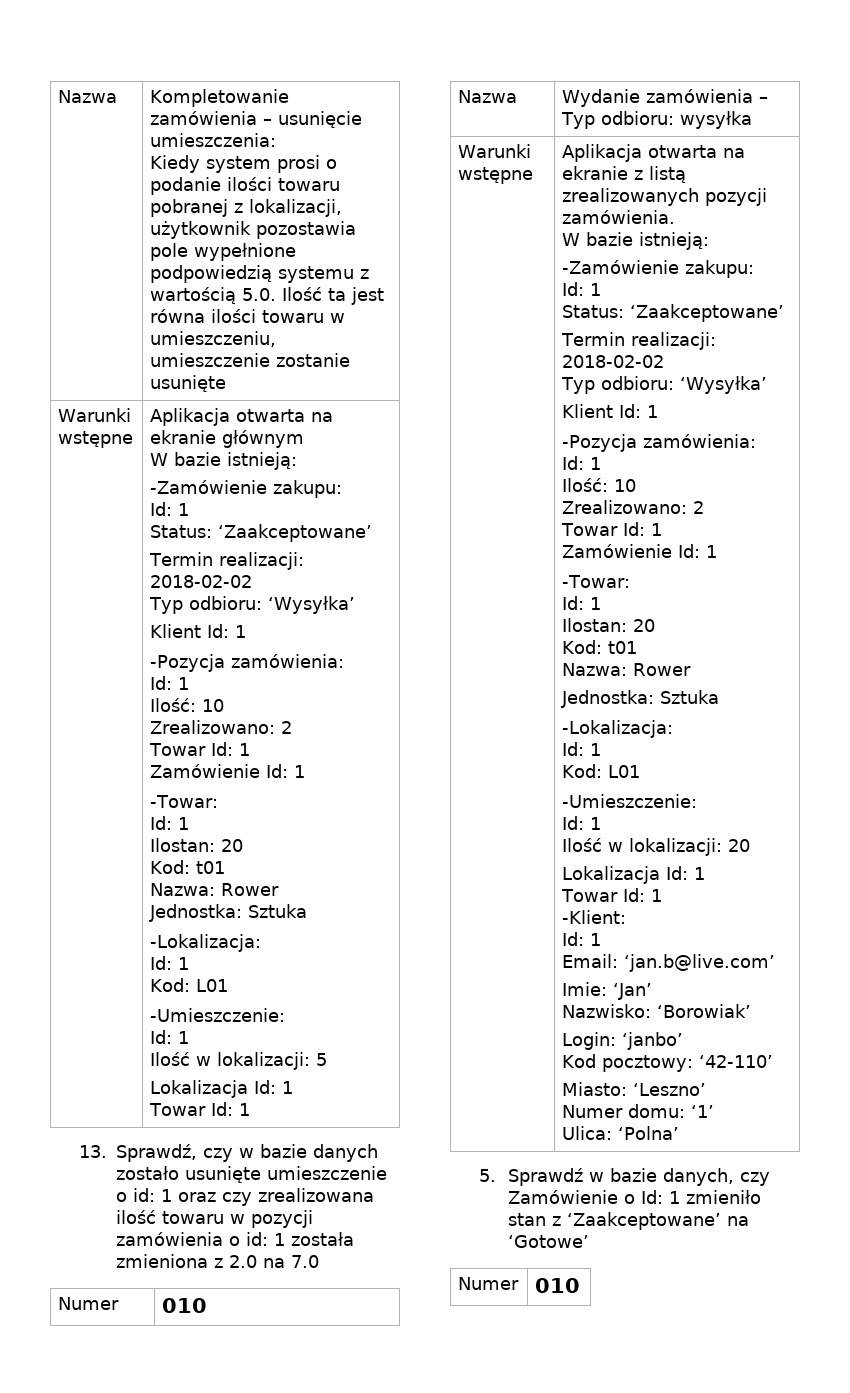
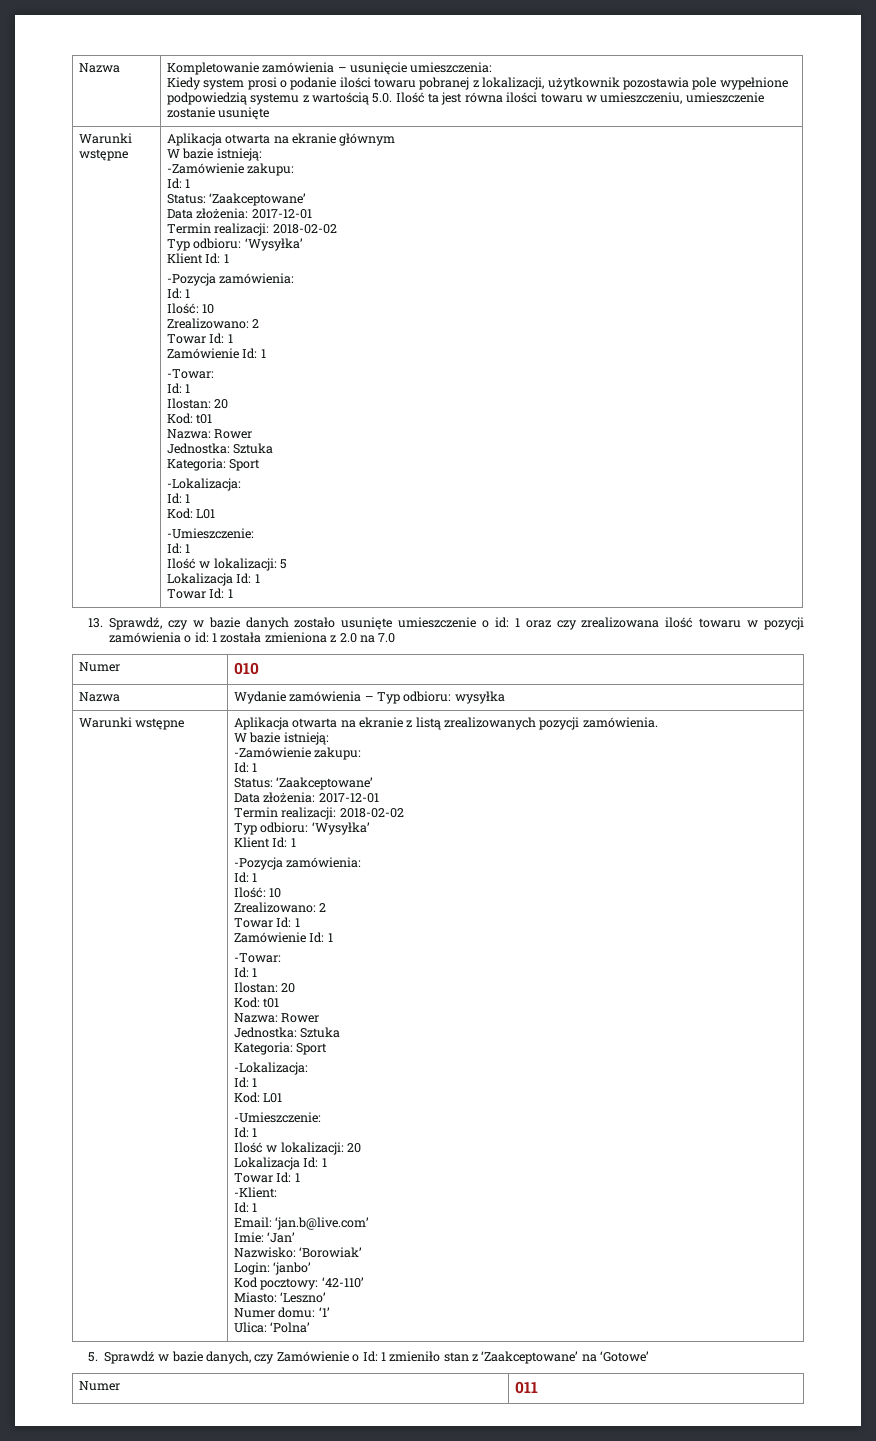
(373, 533) none -> [166,208,312,219] // Data złożenia: 2017-12-01
(308, 911) none -> [166,458,261,471] // Kategoria: Sport
(785, 313) none -> [233,792,379,803] // Data złożenia: 2017-12-01
(720, 697) none -> [233,1042,328,1055] // Kategoria: Sport
[535,1278,581,1293] 010 -> [514,1381,538,1394] 011

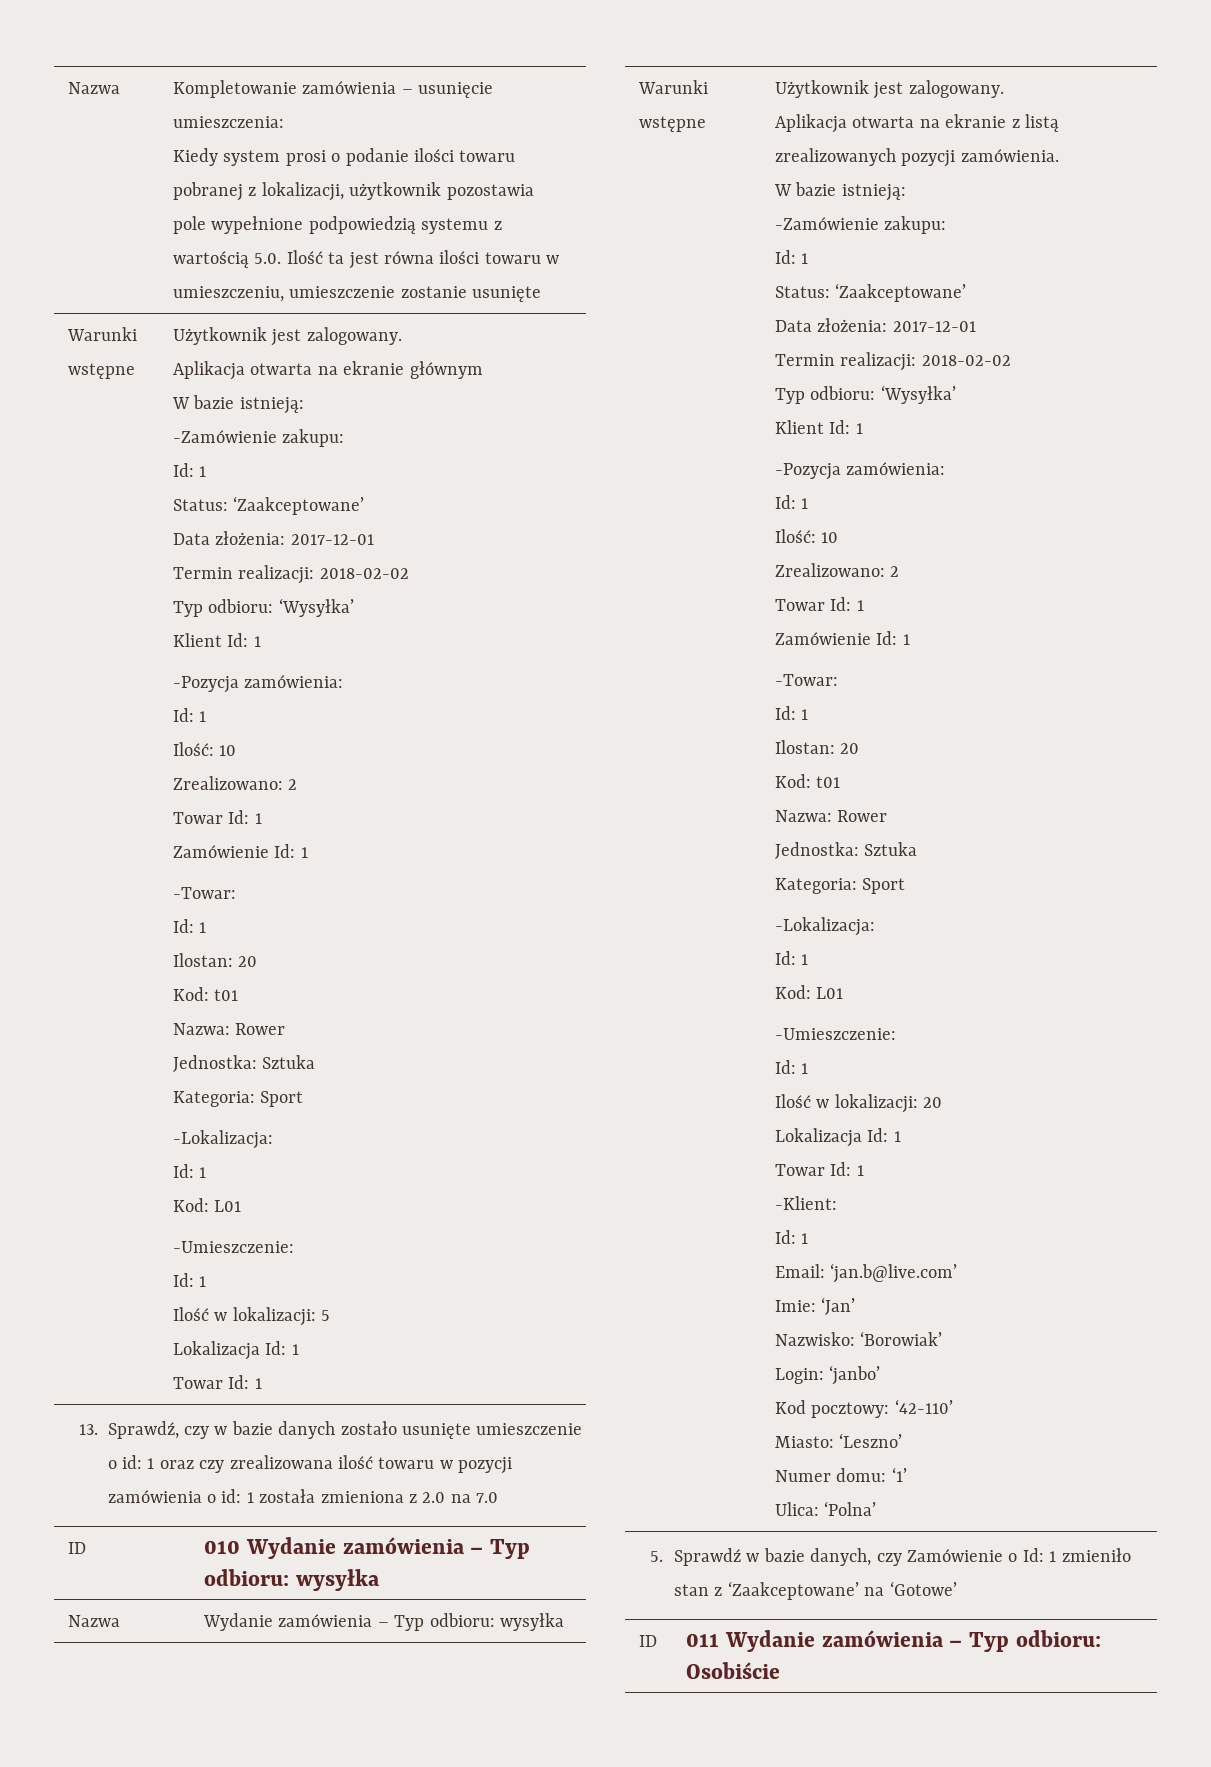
(128, 155) none -> [173,327,402,346] Użytkownik jest zalogowany. //
[78,662,120,672] Numer -> [68,1542,87,1554] ID
(259, 668) none -> [245,1537,531,1559] [204,1569,380,1591] Wydanie zamówienia – Typ odbioru: wysyłka
(185, 724) none -> [775,80,1004,99] Użytkownik jest zalogowany. //
[78,1381,120,1391] Numer -> [639,1635,658,1647] ID
(538, 1387) none -> [724,1630,1101,1652] [686,1662,781,1679] Wydanie zamówienia – Typ odbioru: Osobiście

